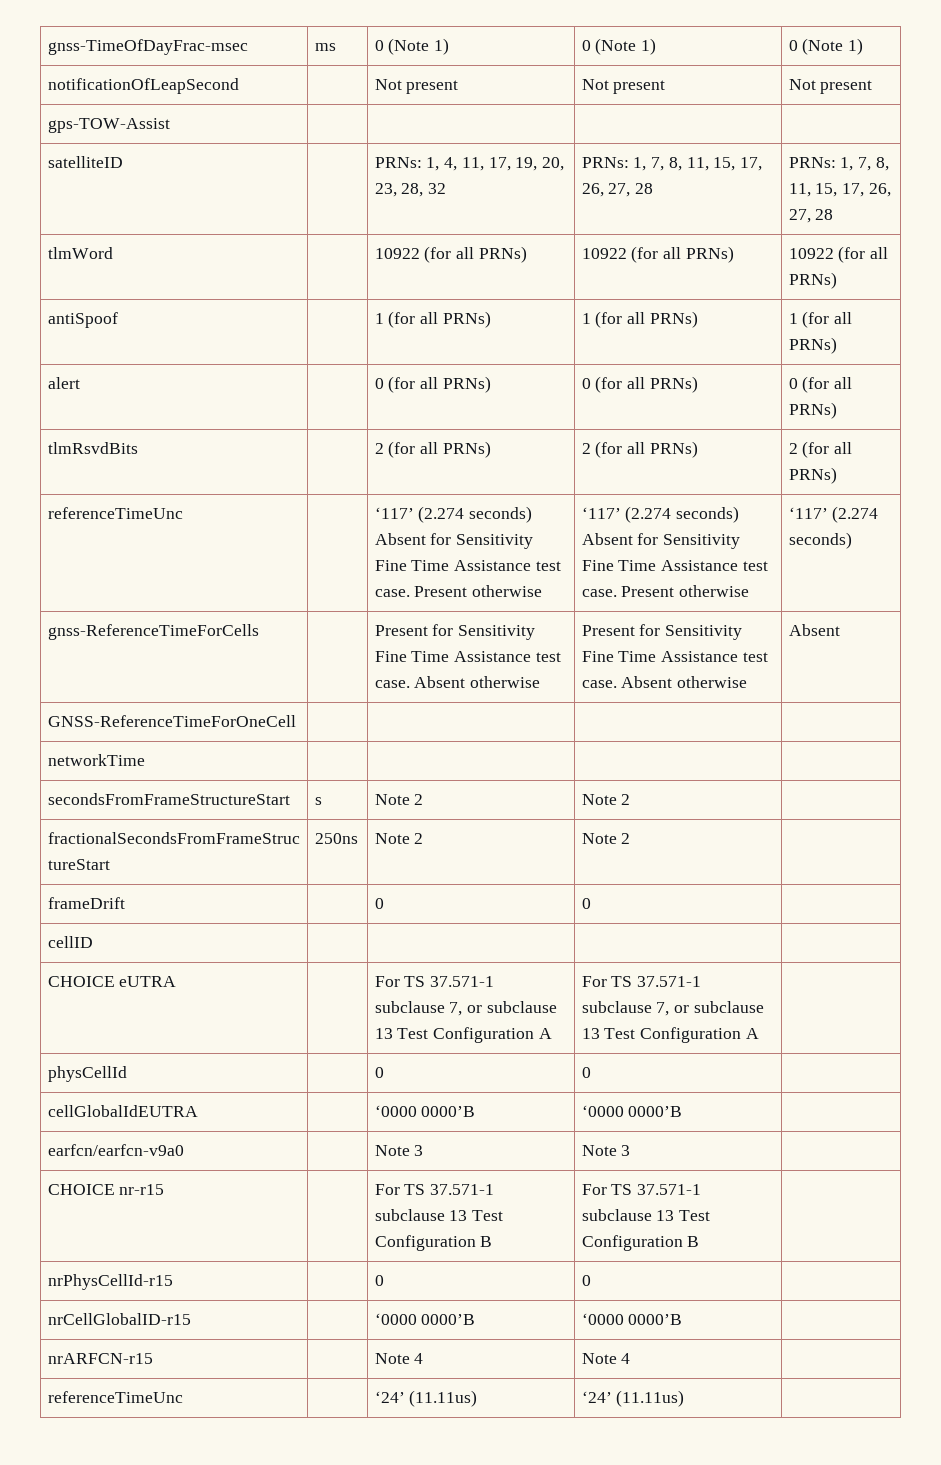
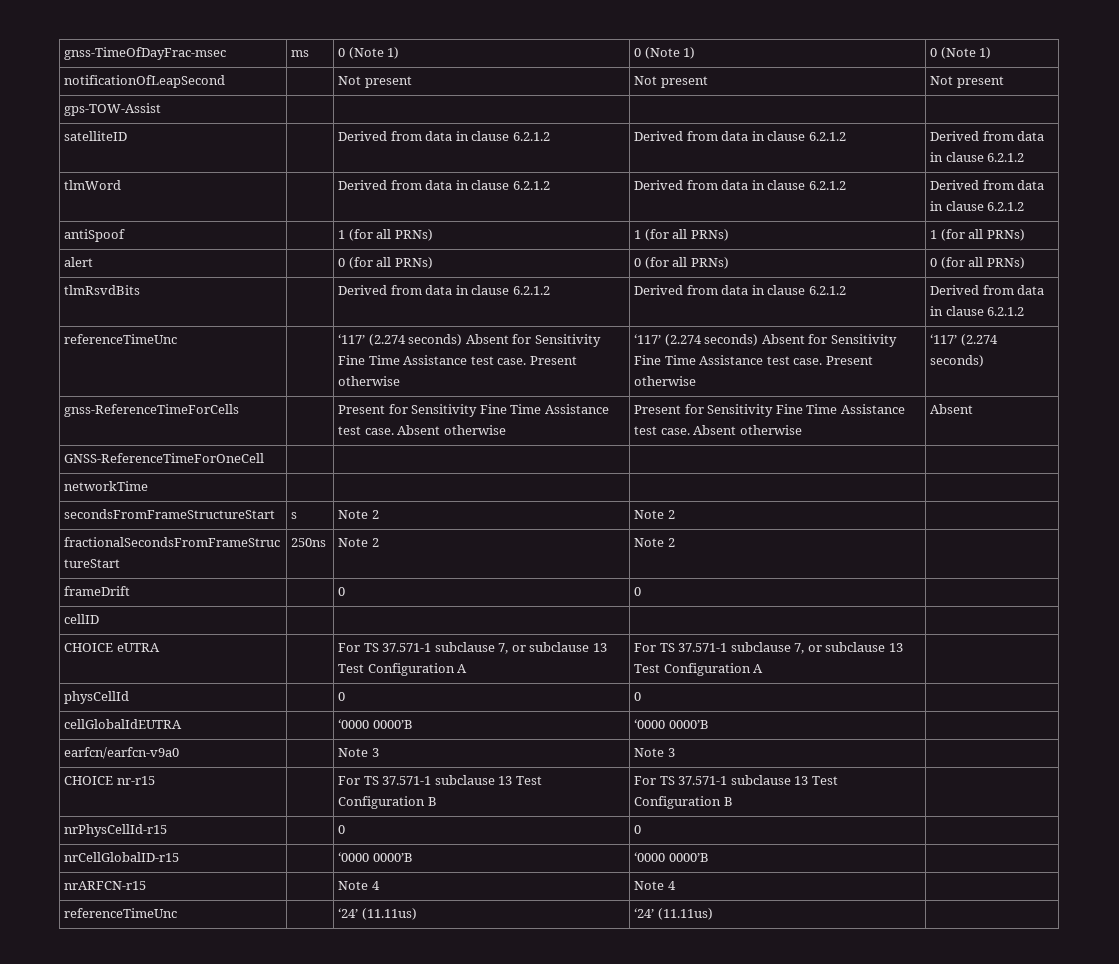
[374,157,564,171] [374,183,447,197] [581,157,762,171] [581,183,654,197] [788,157,889,171] [788,183,891,197] [788,209,834,223] [47,247,113,259] [374,246,527,263] [581,246,734,263] [788,246,889,263] [788,272,837,289] PRNs: 1, 4, 11, 17, 19, 20, 23, 28, 32 | PRNs: 1, 7, 8, 11, 15, 17, 26, 27, 28 | PRNs: 1, 7, 8, 11, 15, 17, 26, 27, 28 // tlmWord | | 10922 (for all PRNs) | 10922 (for all PRNs) | 10922 (for all PRNs) -> [338,131,550,141] [634,131,846,141] [930,131,1045,141] [930,152,1025,162] [64,180,122,190] [338,180,550,190] [634,180,846,190] [930,180,1045,190] [930,201,1025,211] Derived from data in clause 6.2.1.2 | Derived from data in clause 6.2.1.2 | Derived from data in clause 6.2.1.2 // tlmWord | | Derived from data in clause 6.2.1.2 | Derived from data in clause 6.2.1.2 | Derived from data in clause 6.2.1.2
[374,441,491,458] [581,441,698,458] [788,441,853,458] [788,467,837,484] 2 (for all PRNs) | 2 (for all PRNs) | 2 (for all PRNs) -> [338,285,550,295] [634,285,846,295] [930,285,1045,295] [930,306,1025,316] Derived from data in clause 6.2.1.2 | Derived from data in clause 6.2.1.2 | Derived from data in clause 6.2.1.2

